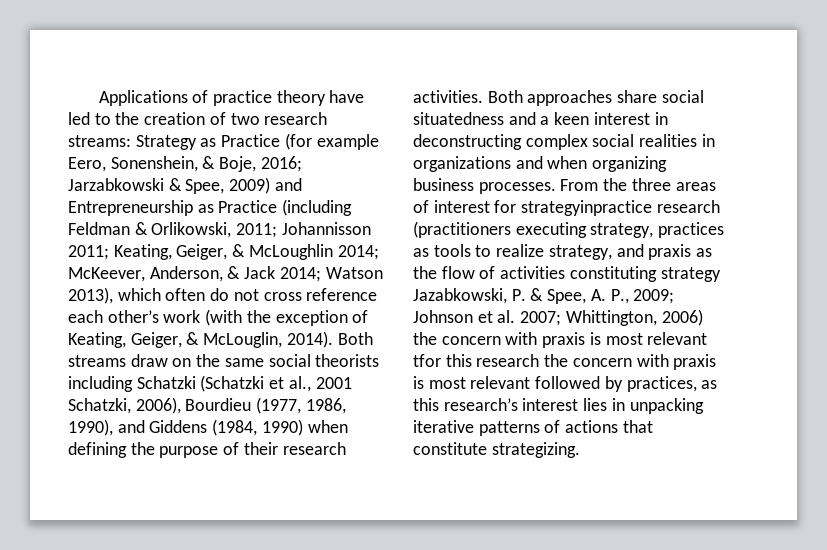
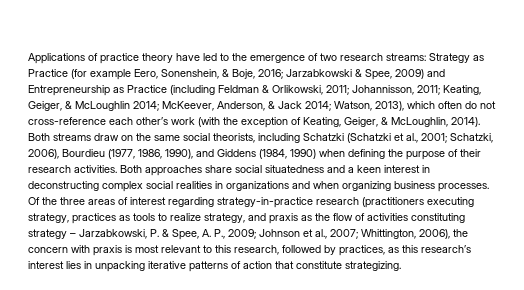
[144,112,206,125] creation -> [250,55,305,63] emergence
[281,222,371,235] Johannisson -> [352,85,414,95] Johannisson,
[325,267,383,279] Watson -> [334,101,372,111] Watson,
[263,288,378,301] cross reference -> [28,117,106,125] cross-reference
[203,332,283,348] McLouglin, -> [391,117,448,127] McLoughlin,
[315,354,380,367] theorists -> [213,133,255,143] theorists,
[315,377,352,389] 2001 -> [421,133,447,143] 2001;
[560,179,599,191] From -> [28,197,40,205] Of
[494,200,653,216] for strategyinpractice -> [168,197,313,208] regarding strategy-in-practice
[413,288,507,304] Jazabkowski, -> [70,229,147,239] – Jarzabkowski,
[497,310,516,323] al. -> [315,229,327,239] al.,
[661,309,703,326] [413,332,708,348] [413,354,717,370] [413,376,531,389] 2006) the concern with praxis is most relevant tfor this research the concern with praxis is most relevant -> [419,229,468,239] [28,245,279,256] 2006), the concern with praxis is most relevant to this research,
[565,420,619,433] actions -> [243,261,272,269] action

